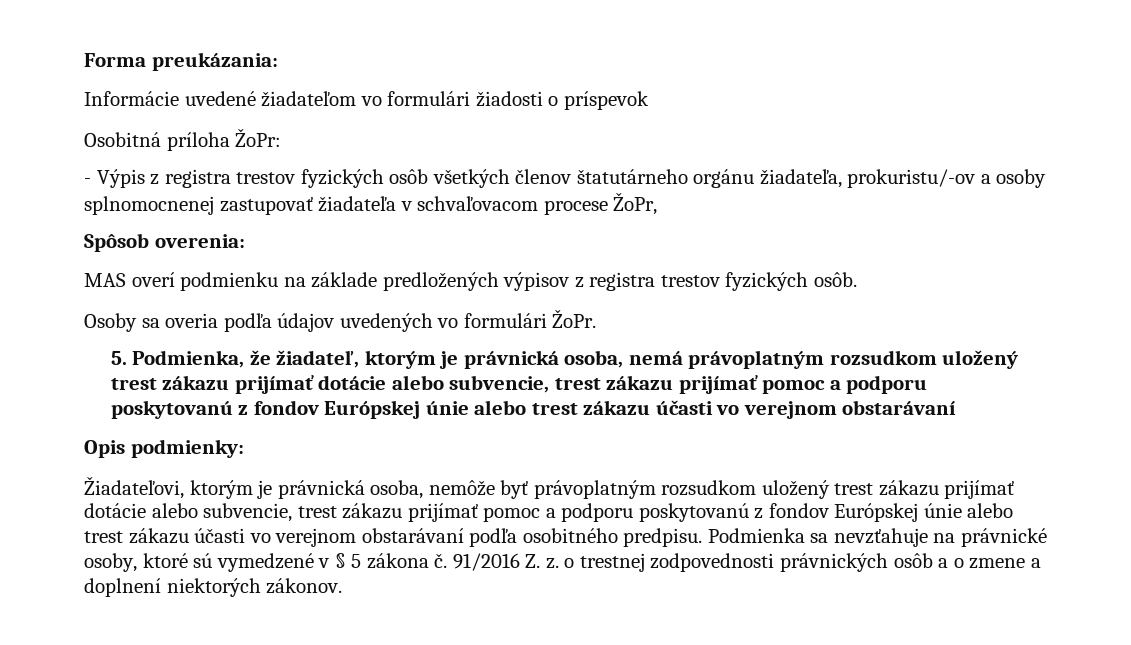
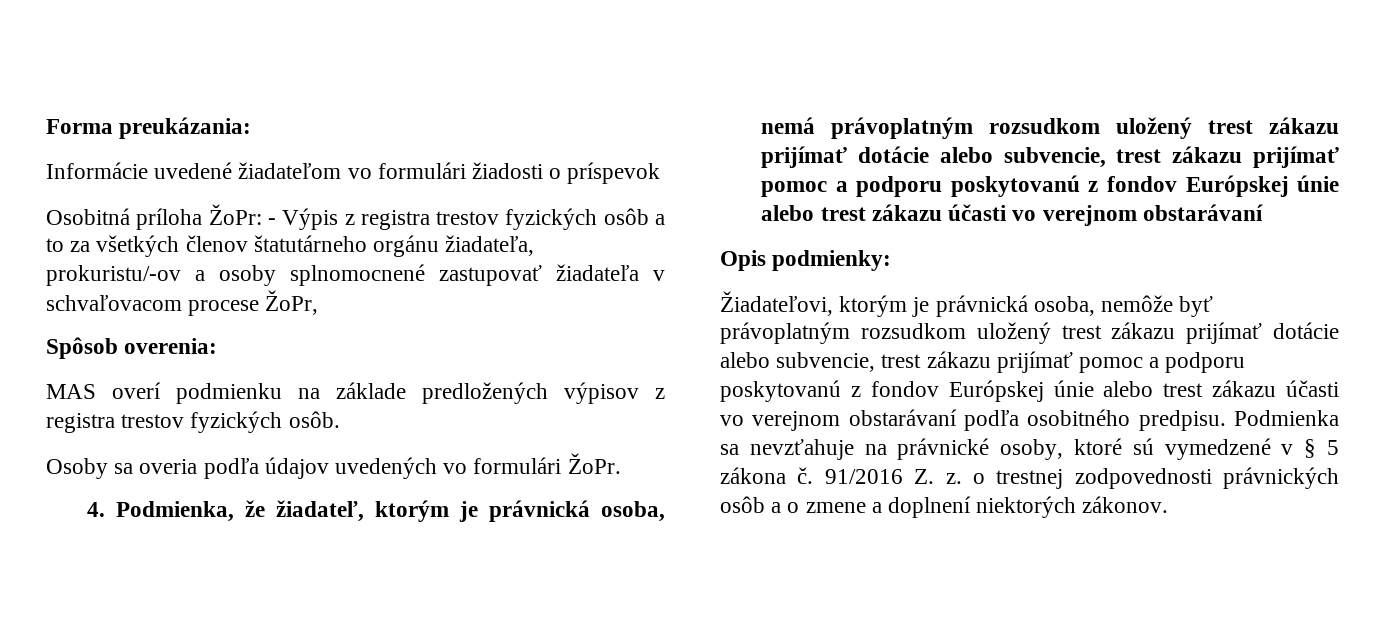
(282, 137) // -> (262, 214) none
(429, 176) none -> [655,214,665,225] [46,238,91,252] a to za
[84,196,214,215] splnomocnenej -> [290,264,425,286] splnomocnené
[110,351,127,365] 5. -> [87,502,106,517] 4.

